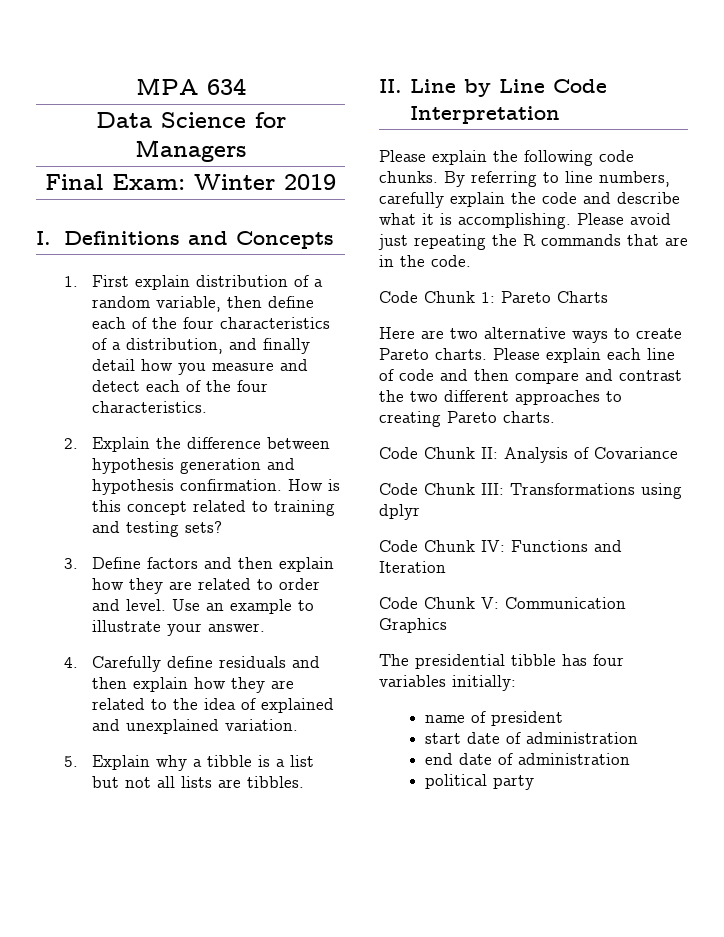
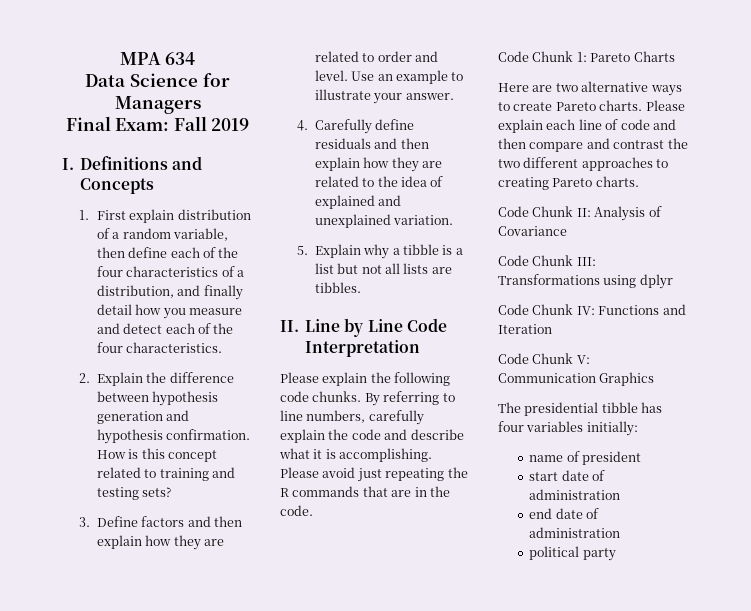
[194,174,275,190] Winter -> [173,116,207,131] Fall

